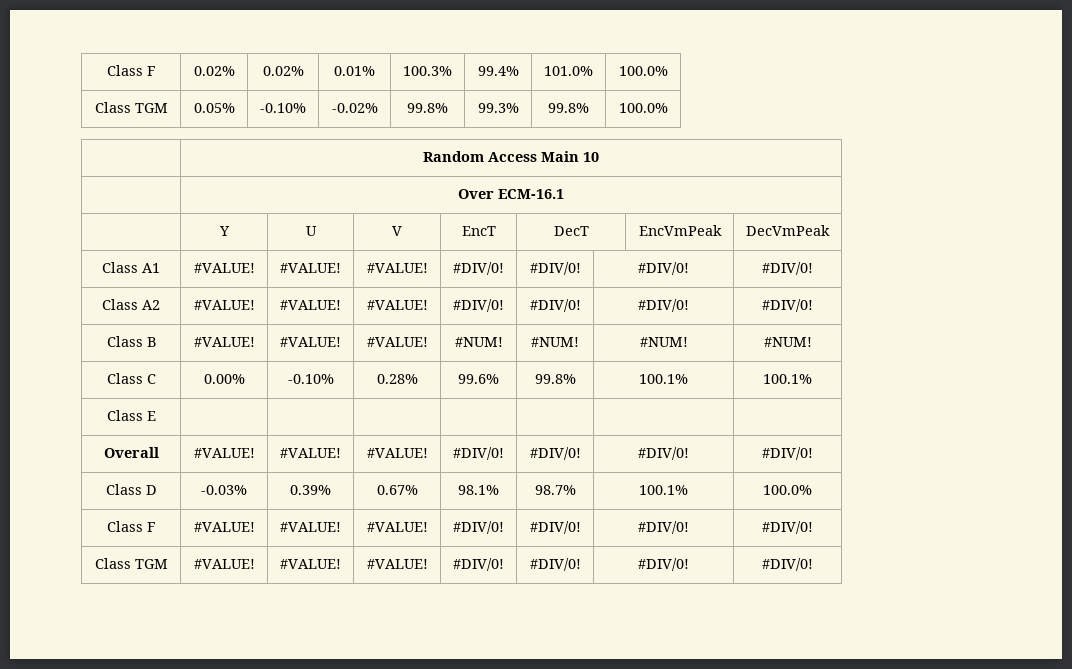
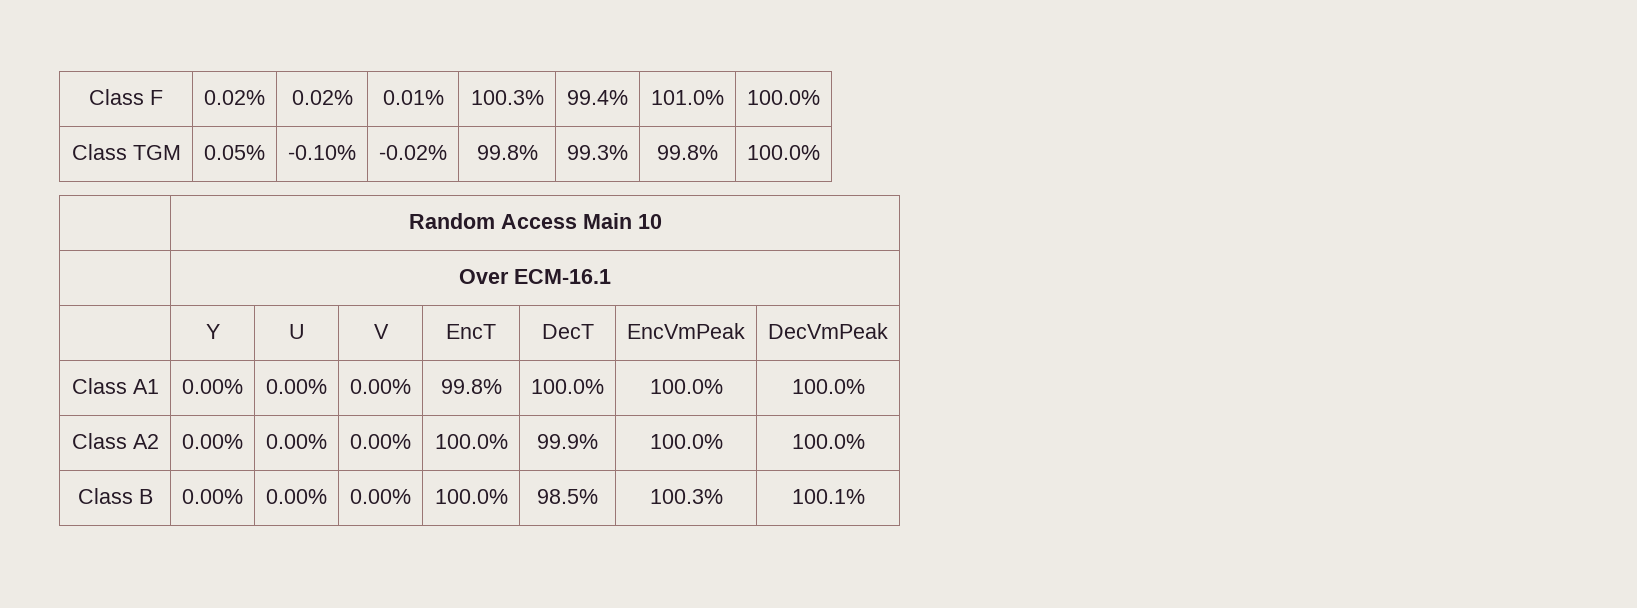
[193,263,255,273] [280,263,341,273] [366,263,428,273] [453,262,504,275] [529,262,581,275] [638,262,689,275] [762,262,813,275] [102,299,160,310] [193,300,255,310] [280,300,341,310] [366,300,428,310] [453,299,504,312] [529,299,581,312] [638,299,689,312] [762,299,813,312] [106,336,156,347] [193,337,255,347] [280,337,341,347] [366,337,428,347] [454,337,503,347] [531,337,579,347] [639,337,688,347] [763,337,812,347] [106,373,156,384] [203,374,245,384] [287,374,334,384] [376,374,418,384] [458,374,499,384] [534,374,576,384] [639,374,688,384] [763,374,812,384] [106,410,156,421] [103,447,159,458] [193,448,255,458] [280,448,341,458] [366,448,428,458] [453,447,504,460] [529,447,581,460] [638,447,689,460] [762,447,813,460] [105,484,157,495] [201,485,247,495] [290,485,331,495] [376,485,418,495] [458,485,499,495] [534,485,576,495] [639,485,688,495] [763,485,812,495] [106,521,156,532] [193,522,255,532] [280,522,341,532] [366,522,428,532] [453,521,504,534] [529,521,581,534] [638,521,689,534] [762,521,813,534] [94,558,168,569] [193,559,255,569] [280,559,341,569] [366,559,428,569] [453,558,504,571] [529,558,581,571] [638,558,689,571] [762,558,813,571] #VALUE! | #VALUE! | #VALUE! | #DIV/0! | #DIV/0! | #DIV/0! | #DIV/0! // Class A2 | #VALUE! | #VALUE! | #VALUE! | #DIV/0! | #DIV/0! | #DIV/0! | #DIV/0! // Class B | #VALUE! | #VALUE! | #VALUE! | #NUM! | #NUM! | #NUM! | #NUM! // Class C | 0.00% | -0.10% | 0.28% | 99.6% | 99.8% | 100.1% | 100.1% // Class E | | | | | | | // Overall | #VALUE! | #VALUE! | #VALUE! | #DIV/0! | #DIV/0! | #DIV/0! | #DIV/0! // Class D | -0.03% | 0.39% | 0.67% | 98.1% | 98.7% | 100.1% | 100.0% // Class F | #VALUE! | #VALUE! | #VALUE! | #DIV/0! | #DIV/0! | #DIV/0! | #DIV/0! // Class TGM | #VALUE! | #VALUE! | #VALUE! | #DIV/0! | #DIV/0! | #DIV/0! | #DIV/0! -> [182,379,243,394] [266,379,327,394] [350,379,411,394] [440,379,502,394] [531,379,604,394] [649,379,723,394] [791,379,865,394] [71,433,159,449] [182,434,243,449] [266,434,327,449] [350,434,411,449] [434,434,508,449] [537,434,598,449] [649,434,723,449] [791,434,865,449] [77,488,153,504] [182,489,243,504] [266,489,327,504] [350,489,411,504] [434,489,508,504] [537,489,598,504] [649,489,723,504] [791,489,865,504] 0.00% | 0.00% | 0.00% | 99.8% | 100.0% | 100.0% | 100.0% // Class A2 | 0.00% | 0.00% | 0.00% | 100.0% | 99.9% | 100.0% | 100.0% // Class B | 0.00% | 0.00% | 0.00% | 100.0% | 98.5% | 100.3% | 100.1%

